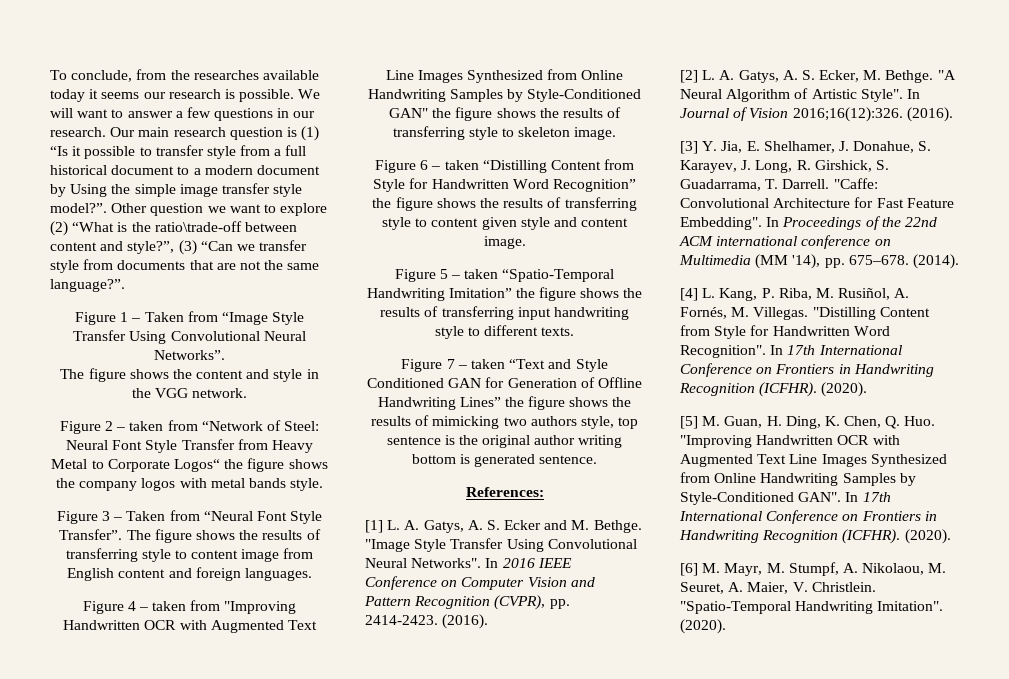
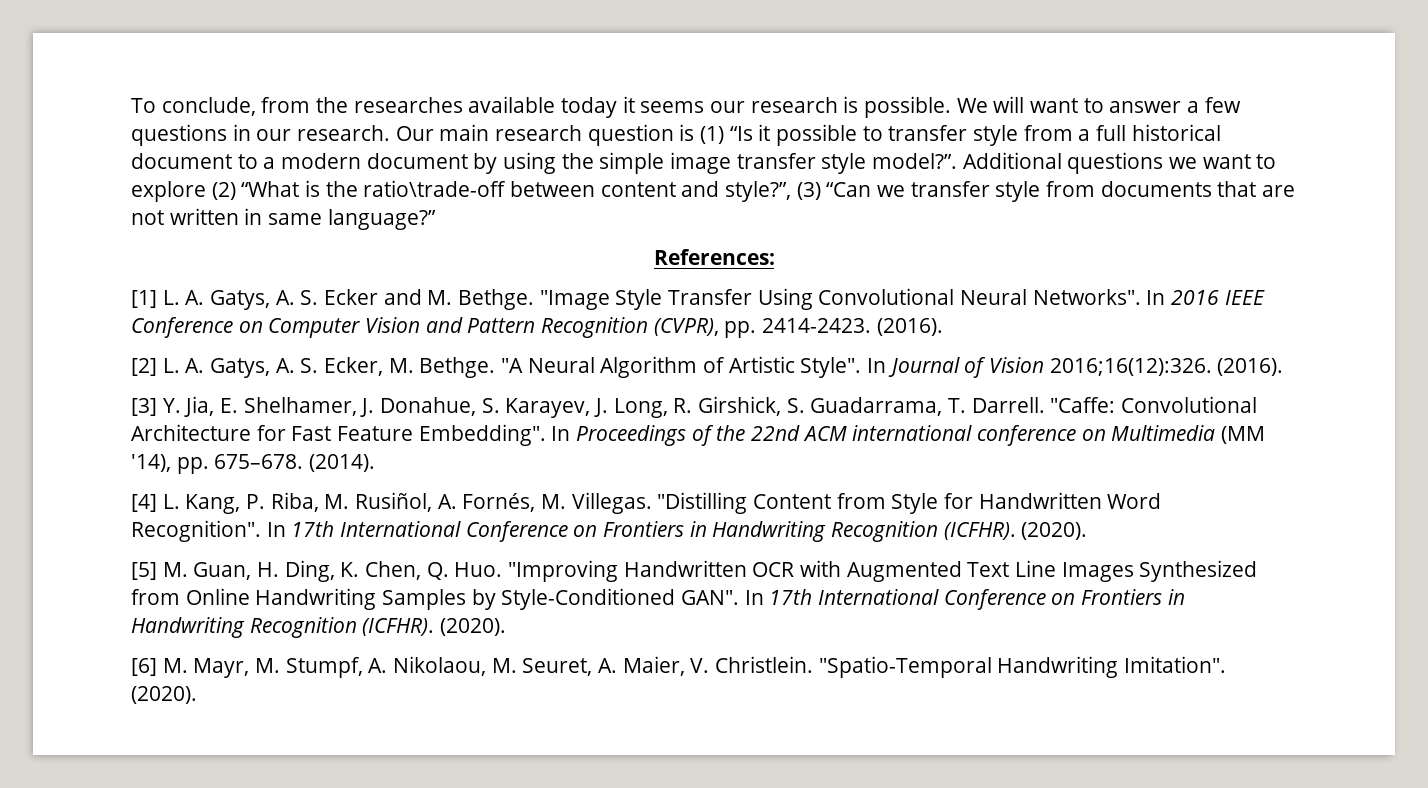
[70,184,108,197] Using -> [503,152,557,174] using
[111,203,204,216] Other question -> [962,152,1164,174] Additional questions
[264,260,320,270] [50,279,125,292] [74,311,305,325] [73,330,306,344] [154,350,225,360] [60,368,319,382] [131,388,248,398] [59,420,320,434] [66,439,313,453] [51,458,328,472] [55,478,324,491] [56,510,323,524] [59,529,321,543] [65,548,314,562] [67,567,312,581] [82,600,297,614] [63,620,317,633] [385,69,624,83] [367,89,642,102] [388,107,622,121] [392,126,617,140] [374,159,635,173] [373,178,636,192] [372,197,637,211] [381,217,629,230] [483,236,526,249] [394,269,615,282] [366,287,643,301] [380,306,629,320] [434,325,575,339] [401,359,608,372] [367,377,642,388] [377,396,632,410] [370,415,639,429] [386,435,623,448] [411,454,598,467] the same language?”. // Figure 1 – Taken from “Image Style Transfer Using Convolutional Neural Networks”. // The figure shows the content and style in the VGG network. // Figure 2 – taken from “Network of Steel: Neural Font Style Transfer from Heavy Metal to Corporate Logos“ the figure shows the company logos with metal bands style. // Figure 3 – Taken from “Neural Font Style Transfer”. The figure shows the results of transferring style to content image from English content and foreign languages. // Figure 4 – taken from "Improving Handwritten OCR with Augmented Text Line Images Synthesized from Online Handwriting Samples by Style-Conditioned GAN" the figure shows the results of transferring style to skeleton image. // Figure 6 – taken “Distilling Content from Style for Handwritten Word Recognition” the figure shows the results of transferring style to content given style and content image. // Figure 5 – taken “Spatio-Temporal Handwriting Imitation” the figure shows the results of transferring input handwriting style to different texts. // Figure 7 – taken “Text and Style Conditioned GAN for Generation of Offline Handwriting Lines” the figure shows the results of mimicking two authors style, top sentence is the original author writing bottom is generated sentence. -> [169,208,436,230] written in same language?”

